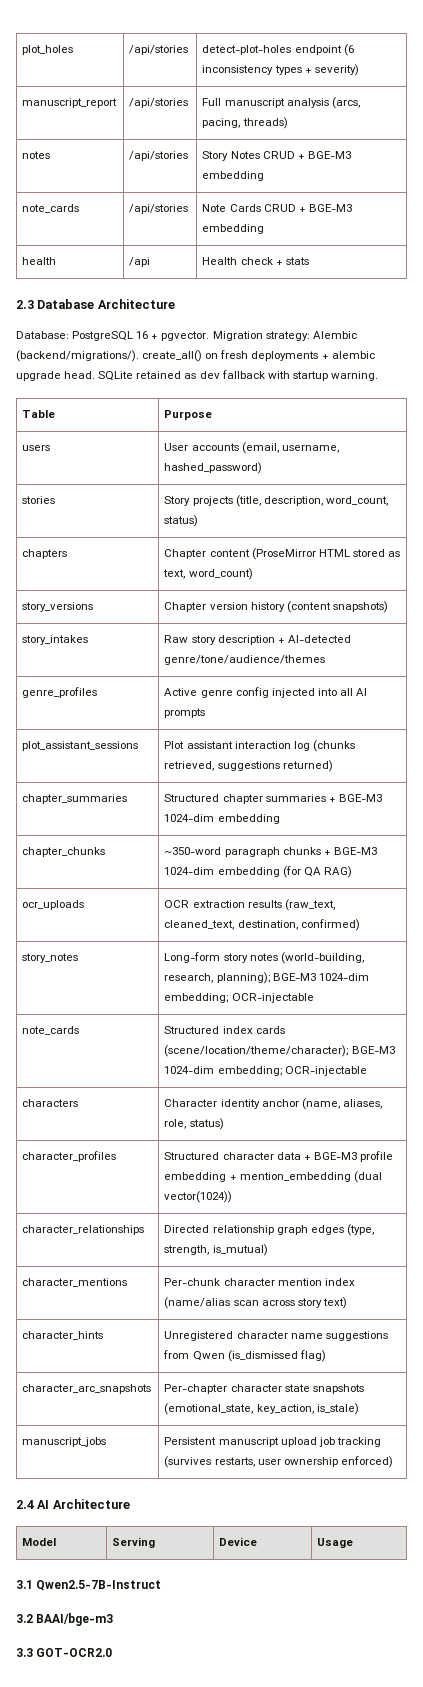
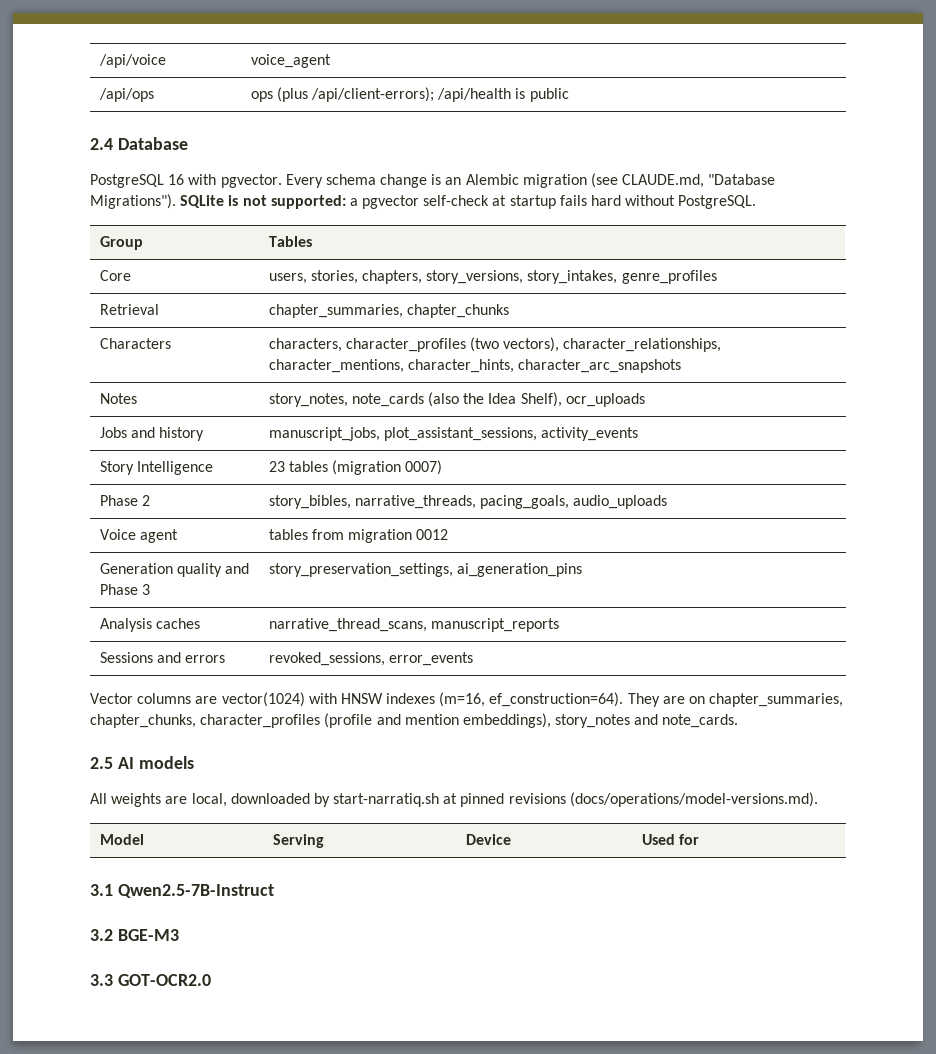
[22,45,74,55] [129,45,189,55] [202,44,354,56] [202,64,359,76] [22,98,118,108] [129,98,189,108] [202,97,360,109] [202,117,288,129] [22,151,51,159] [129,151,189,161] [202,151,351,161] [202,171,265,181] [22,204,80,213] [129,204,189,214] [202,204,352,212] [202,224,265,234] [22,257,57,265] [129,257,151,267] [202,257,309,265] [16,299,175,309] [16,331,357,341] [16,350,375,362] [16,370,378,381] [22,410,56,418] [164,410,213,420] [22,445,51,451] [164,442,339,454] [164,462,263,474] [22,496,56,504] [164,495,388,507] [164,515,199,527] [22,549,68,559] [164,548,400,560] [163,568,253,580] [22,602,94,612] [164,601,388,613] [22,635,89,645] [164,635,351,645] [164,655,326,665] [22,687,98,698] [164,687,368,698] [164,708,206,718] [22,741,139,751] [164,740,355,752] [164,760,333,772] [22,794,128,804] [164,794,382,804] [164,814,280,824] [22,847,106,857] [164,847,377,857] [164,866,352,878] [22,900,85,910] [164,899,335,911] [164,919,360,931] [22,953,79,963] [164,952,364,964] [164,972,369,984] [164,993,314,1003] [22,1026,80,1035] [164,1026,285,1034] [164,1045,395,1057] [164,1066,367,1076] [22,1099,79,1107] [164,1098,382,1110] [164,1118,224,1130] [22,1151,117,1162] [164,1151,393,1162] [164,1171,382,1183] [164,1191,233,1203] [22,1225,145,1235] [164,1224,374,1236] [164,1244,268,1256] [22,1278,128,1287] [164,1278,355,1286] [164,1297,347,1309] [22,1331,104,1340] [164,1331,388,1341] [163,1350,326,1362] [22,1384,152,1394] [164,1384,364,1394] [164,1403,359,1415] [22,1437,107,1447] [164,1437,381,1447] [164,1456,393,1468] [16,1499,130,1509] plot_holes | /api/stories | detect-plot-holes endpoint (6 inconsistency types + severity) // manuscript_report | /api/stories | Full manuscript analysis (arcs, pacing, threads) // notes | /api/stories | Story Notes CRUD + BGE-M3 embedding // note_cards | /api/stories | Note Cards CRUD + BGE-M3 embedding // health | /api | Health check + stats // 2.3 Database Architecture // Database: PostgreSQL 16 + pgvector. Migration strategy: Alembic (backend/migrations/). create_all() on fresh deployments + alembic upgrade head. SQLite retained as dev fallback with startup warning. // Table | Purpose // users | User accounts (email, username, hashed_password) // stories | Story projects (title, description, word_count, status) // chapters | Chapter content (ProseMirror HTML stored as text, word_count) // story_versions | Chapter version history (content snapshots) // story_intakes | Raw story description + AI-detected genre/tone/audience/themes // genre_profiles | Active genre config injected into all AI prompts // plot_assistant_sessions | Plot assistant interaction log (chunks retrieved, suggestions returned) // chapter_summaries | Structured chapter summaries + BGE-M3 1024-dim embedding // chapter_chunks | ~350-word paragraph chunks + BGE-M3 1024-dim embedding (for QA RAG) // ocr_uploads | OCR extraction results (raw_text, cleaned_text, destination, confirmed) // story_notes | Long-form story notes (world-building, research, planning); BGE-M3 1024-dim embedding; OCR-injectable // note_cards | Structured index cards (scene/location/theme/character); BGE-M3 1024-dim embedding; OCR-injectable // characters | Character identity anchor (name, aliases, role, status) // character_profiles | Structured character data + BGE-M3 profile embedding + mention_embedding (dual vector(1024)) // character_relationships | Directed relationship graph edges (type, strength, is_mutual) // character_mentions | Per-chunk character mention index (name/alias scan across story text) // character_hints | Unregistered character name suggestions from Qwen (is_dismissed flag) // character_arc_snapshots | Per-chapter character state snapshots (emotional_state, key_action, is_stale) // manuscript_jobs | Persistent manuscript upload job tracking (survives restarts, user ownership enforced) // 2.4 AI Architecture -> [98,54,166,68] [250,54,331,68] [98,88,154,102] [250,87,569,102] [90,137,188,150] [90,173,776,188] [90,194,757,209] [99,236,143,250] [268,236,312,247] [99,270,131,281] [268,270,717,284] [99,304,159,315] [268,304,509,318] [99,338,171,349] [268,337,722,352] [268,359,681,373] [99,393,137,404] [268,392,645,407] [99,427,204,441] [268,427,638,441] [99,461,213,475] [268,460,443,475] [99,495,150,506] [268,495,668,509] [99,529,178,543] [268,529,449,543] [99,563,249,577] [99,584,150,595] [268,563,582,577] [99,618,200,632] [268,618,559,632] [99,652,225,663] [268,652,473,666] [90,692,844,707] [90,713,739,728] [90,756,194,769] [90,792,818,807] /api/voice | voice_agent // /api/ops | ops (plus /api/client-errors); /api/health is public // 2.4 Database // PostgreSQL 16 with pgvector. Every schema change is an Alembic migration (see CLAUDE.md, "Database Migrations"). SQLite is not supported: a pgvector self-check at startup fails hard without PostgreSQL. // Group | Tables // Core | users, stories, chapters, story_versions, story_intakes, genre_profiles // Retrieval | chapter_summaries, chapter_chunks // Characters | characters, character_profiles (two vectors), character_relationships, character_mentions, character_hints, character_arc_snapshots // Notes | story_notes, note_cards (also the Idea Shelf), ocr_uploads // Jobs and history | manuscript_jobs, plot_assistant_sessions, activity_events // Story Intelligence | 23 tables (migration 0007) // Phase 2 | story_bibles, narrative_threads, pacing_goals, audio_uploads // Voice agent | tables from migration 0012 // Generation quality and Phase 3 | story_preservation_settings, ai_generation_pins // Analysis caches | narrative_thread_scans, manuscript_reports // Sessions and errors | revoked_sessions, error_events // Vector columns are vector(1024) with HNSW indexes (m=16, ef_construction=64). They are on chapter_summaries, chapter_chunks, character_profiles (profile and mention embeddings), story_notes and note_cards. // 2.5 AI models // All weights are local, downloaded by start-narratiq.sh at pinned revisions (docs/operations/model-versions.md).
[317,1538,354,1548] Usage -> [641,834,699,845] Used for
[36,1613,114,1626] BAAI/bge-m3 -> [117,929,179,941] BGE-M3

